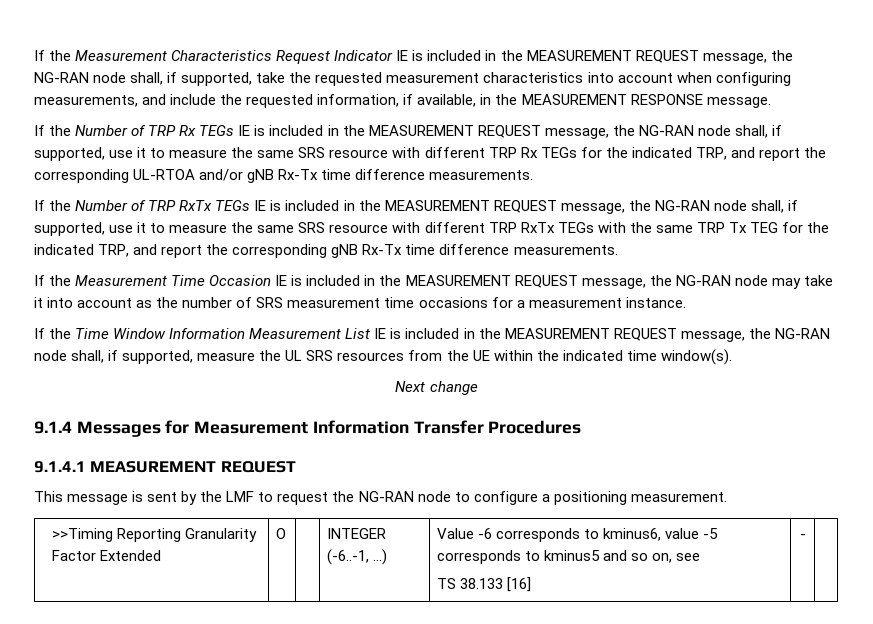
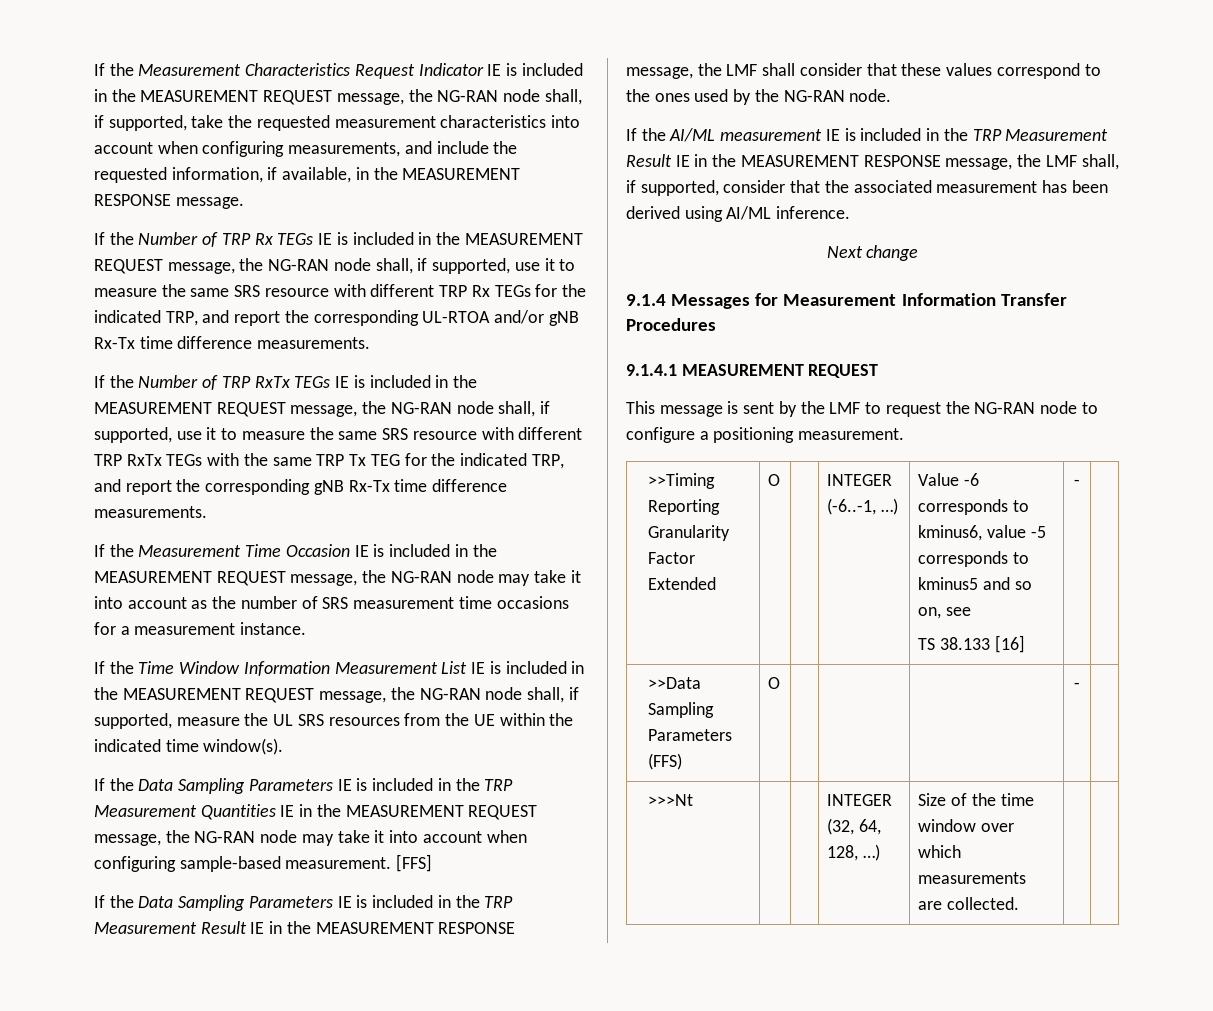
(732, 357) none -> [94,778,514,794] [94,804,538,820] [94,830,527,846] [94,854,433,872] [94,895,514,911] [94,921,516,934] [626,63,1101,79] [626,89,892,105] [626,128,1109,142] [626,154,1119,170] [626,180,1108,196] [626,206,851,222] // If the Data Sampling Parameters IE is included in the TRP Measurement Quantities IE in the MEASUREMENT REQUEST message, the NG-RAN node may take it into account when configuring sample-based measurement. [FFS] // If the Data Sampling Parameters IE is included in the TRP Measurement Result IE in the MEASUREMENT RESPONSE message, the LMF shall consider that these values correspond to the ones used by the NG-RAN node. // If the AI/ML measurement IE is included in the TRP Measurement Result IE in the MEASUREMENT RESPONSE message, the LMF shall, if supported, consider that the associated measurement has been derived using AI/ML inference.
(806, 536) none -> [648,677,702,689] [648,702,715,718] [648,729,733,741] [648,753,683,770] [768,677,781,689] [1074,682,1080,689] [648,794,694,806] [827,794,893,806] [827,818,882,835] [827,844,881,861] [918,793,1034,806] [918,819,1015,832] [918,845,962,858] [918,872,1027,884] [918,897,1020,910] // >>Data Sampling Parameters (FFS) | O | | | | - | // >>>Nt | | | INTEGER (32, 64, 128, …) | Size of the time window over which measurements are collected. | |

